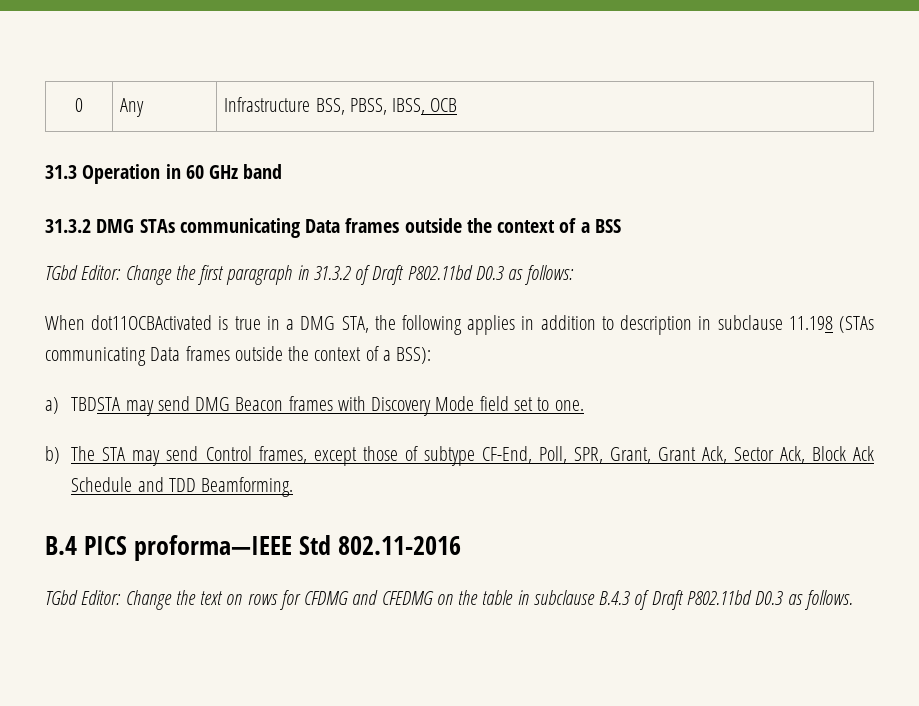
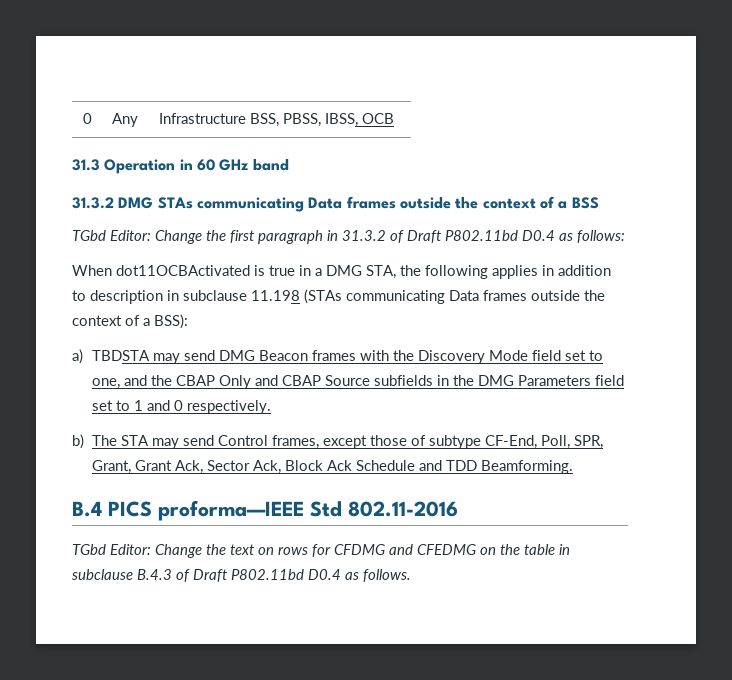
[475,266,504,280] D0.3 -> [522,230,555,241] D0.4
(366, 403) none -> [393,350,415,361] the
[554,400,584,411] one. -> [92,375,625,389] [92,400,272,414] one, and the CBAP Only and CBAP Source subfields in the DMG Parameters field set to 1 and 0 respectively.
[755,591,784,605] D0.3 -> [308,569,341,580] D0.4

